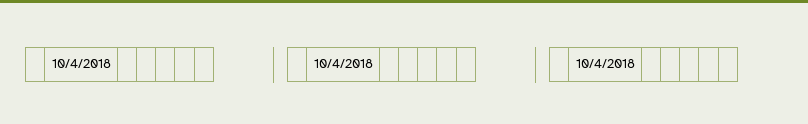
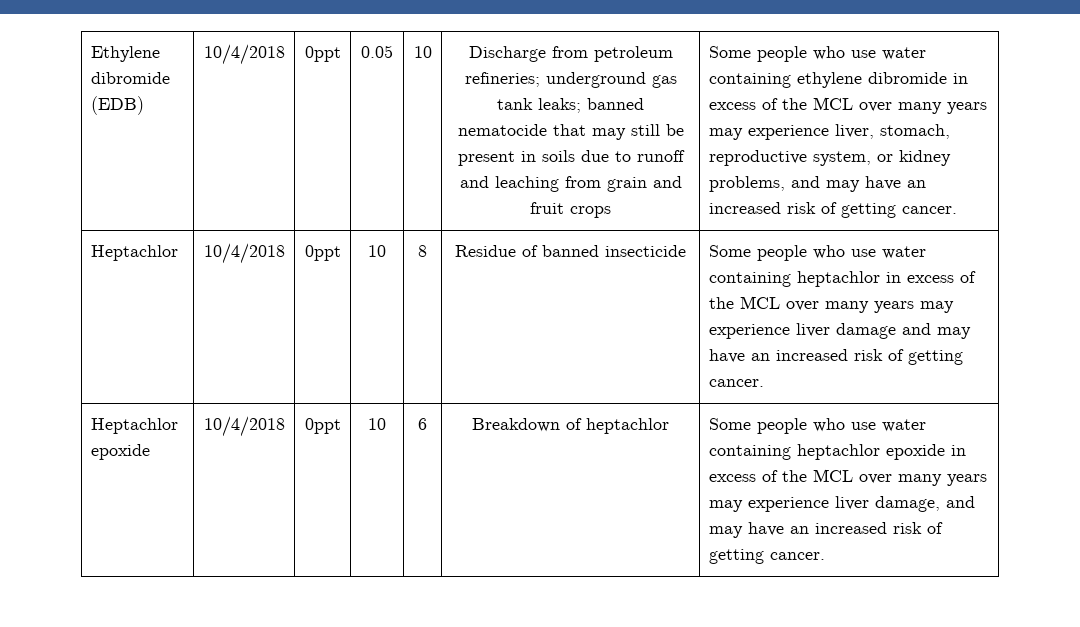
[51,59,111,68] [313,59,373,68] [575,59,635,68] | 10/4/2018 | | | | | // | 10/4/2018 | | | | | // | 10/4/2018 | | | | | -> [90,46,160,62] [90,72,170,84] [90,96,144,115] [203,44,285,65] [304,46,341,62] [361,45,393,58] [413,46,432,58] [468,46,673,62] [464,72,677,88] [497,98,644,113] [457,124,684,140] [458,150,686,166] [459,176,682,192] [530,202,611,218] [708,46,926,62] [708,72,968,88] [708,97,987,114] [708,124,950,140] [708,150,951,166] [708,176,926,192] [708,202,957,218] [90,245,178,261] [203,243,285,264] [304,245,341,261] [368,245,386,257] [418,245,427,257] [455,245,687,257] [708,245,926,261] [708,271,976,287] [708,296,954,313] [708,323,971,339] [708,349,963,365] [708,379,764,387] [90,418,178,434] [90,444,150,460] [203,416,285,437] [304,418,341,434] [368,418,386,430] [418,418,427,430] [472,418,669,434] [708,418,926,434] [708,444,966,460] [708,469,987,486] [708,496,975,512] [708,522,943,538] [708,549,825,564] Ethylene dibromide (EDB) | 10/4/2018 | 0ppt | 0.05 | 10 | Discharge from petroleum refineries; underground gas tank leaks; banned nematocide that may still be present in soils due to runoff and leaching from grain and fruit crops | Some people who use water containing ethylene dibromide in excess of the MCL over many years may experience liver, stomach, reproductive system, or kidney problems, and may have an increased risk of getting cancer. // Heptachlor | 10/4/2018 | 0ppt | 10 | 8 | Residue of banned insecticide | Some people who use water containing heptachlor in excess of the MCL over many years may experience liver damage and may have an increased risk of getting cancer. // Heptachlor epoxide | 10/4/2018 | 0ppt | 10 | 6 | Breakdown of heptachlor | Some people who use water containing heptachlor epoxide in excess of the MCL over many years may experience liver damage, and may have an increased risk of getting cancer.

